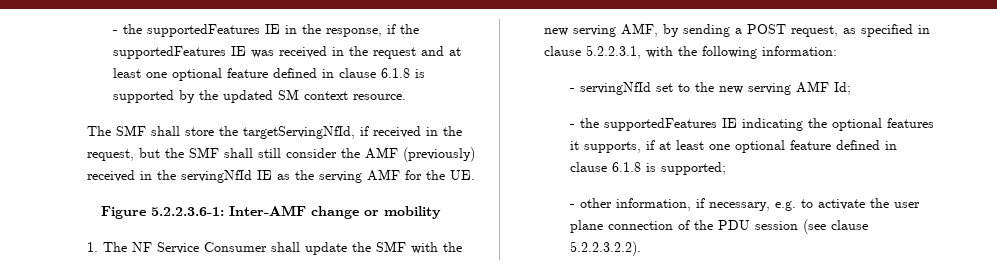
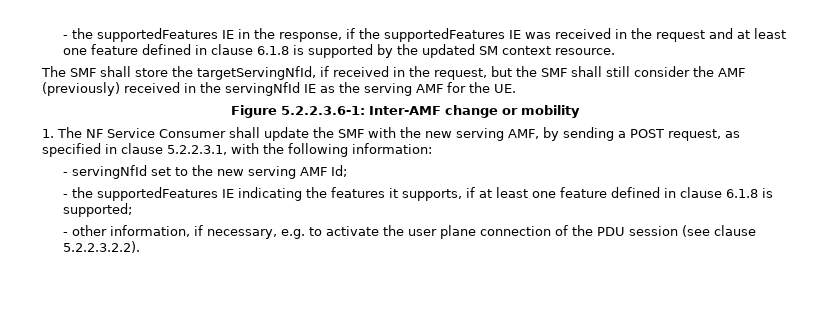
[172,68,223,81] optional -> (88, 51) none
[832,118,883,131] optional -> (328, 192) none
[735,140,786,153] optional -> (557, 194) none

